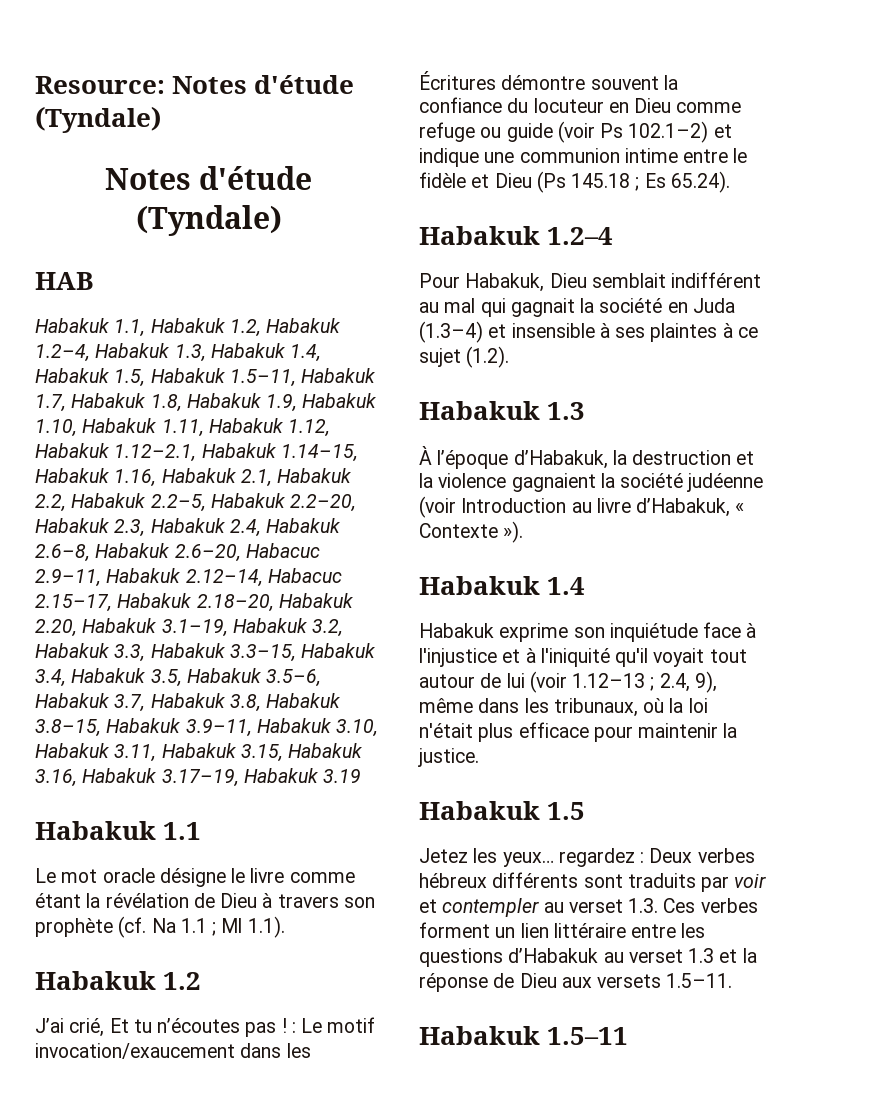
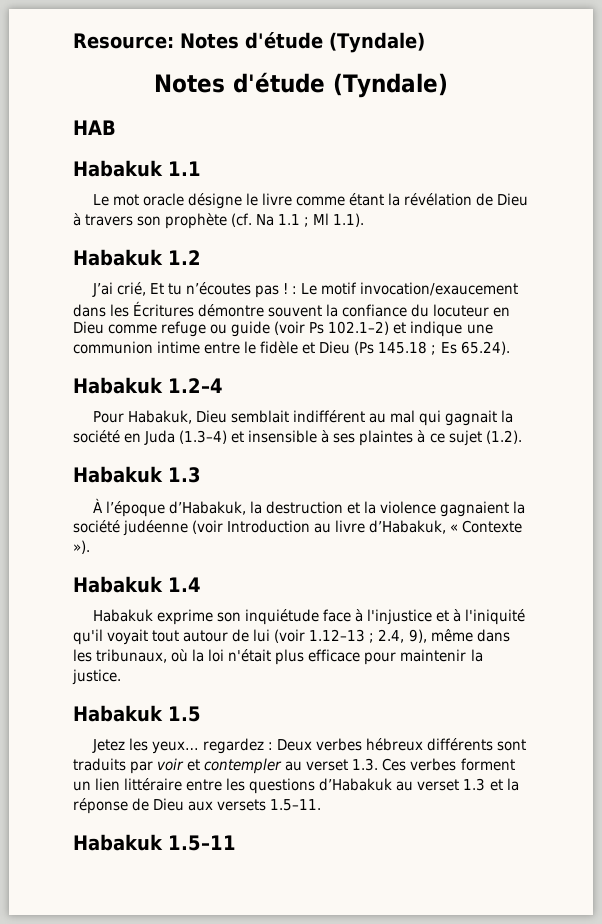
[35,318,341,337] [35,343,322,362] [35,368,376,387] [35,393,377,412] [35,418,331,437] [35,443,358,462] [35,468,352,487] [35,493,357,512] [35,518,341,537] [35,543,320,562] [35,568,342,587] [35,593,353,612] [35,618,344,637] [35,643,376,662] [35,668,322,687] [35,693,341,712] [35,718,379,737] [35,743,363,762] [35,768,362,787] // Habakuk 1.1, Habakuk 1.2, Habakuk 1.2–4, Habakuk 1.3, Habakuk 1.4, Habakuk 1.5, Habakuk 1.5–11, Habakuk 1.7, Habakuk 1.8, Habakuk 1.9, Habakuk 1.10, Habakuk 1.11, Habakuk 1.12, Habakuk 1.12–2.1, Habakuk 1.14–15, Habakuk 1.16, Habakuk 2.1, Habakuk 2.2, Habakuk 2.2–5, Habakuk 2.2–20, Habakuk 2.3, Habakuk 2.4, Habakuk 2.6–8, Habakuk 2.6–20, Habacuc 2.9–11, Habakuk 2.12–14, Habacuc 2.15–17, Habakuk 2.18–20, Habakuk 2.20, Habakuk 3.1–19, Habakuk 3.2, Habakuk 3.3, Habakuk 3.3–15, Habakuk 3.4, Habakuk 3.5, Habakuk 3.5–6, Habakuk 3.7, Habakuk 3.8, Habakuk 3.8–15, Habakuk 3.9–11, Habakuk 3.10, Habakuk 3.11, Habakuk 3.15, Habakuk 3.16, Habakuk 3.17–19, Habakuk 3.19 -> (116, 127) none

